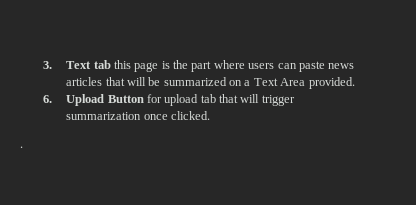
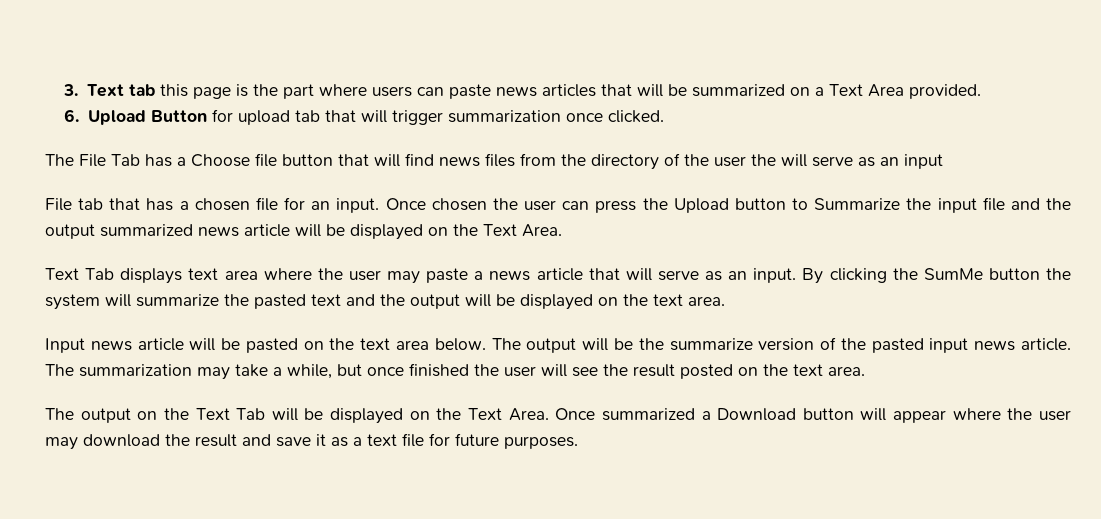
[20,146,23,148] . -> [45,153,943,170] [45,197,1071,213] [45,224,562,240] [45,268,1071,284] [45,294,725,310] [45,337,1071,353] [45,363,865,380] [45,408,1071,424] [45,433,578,450] The File Tab has a Choose file button that will find news files from the directory of the user the will serve as an input // File tab that has a chosen file for an input. Once chosen the user can press the Upload button to Summarize the input file and the output summarized news article will be displayed on the Text Area. // Text Tab displays text area where the user may paste a news article that will serve as an input. By clicking the SumMe button the system will summarize the pasted text and the output will be displayed on the text area. // Input news article will be pasted on the text area below. The output will be the summarize version of the pasted input news article. The summarization may take a while, but once finished the user will see the result posted on the text area. // The output on the Text Tab will be displayed on the Text Area. Once summarized a Download button will appear where the user may download the result and save it as a text file for future purposes.

